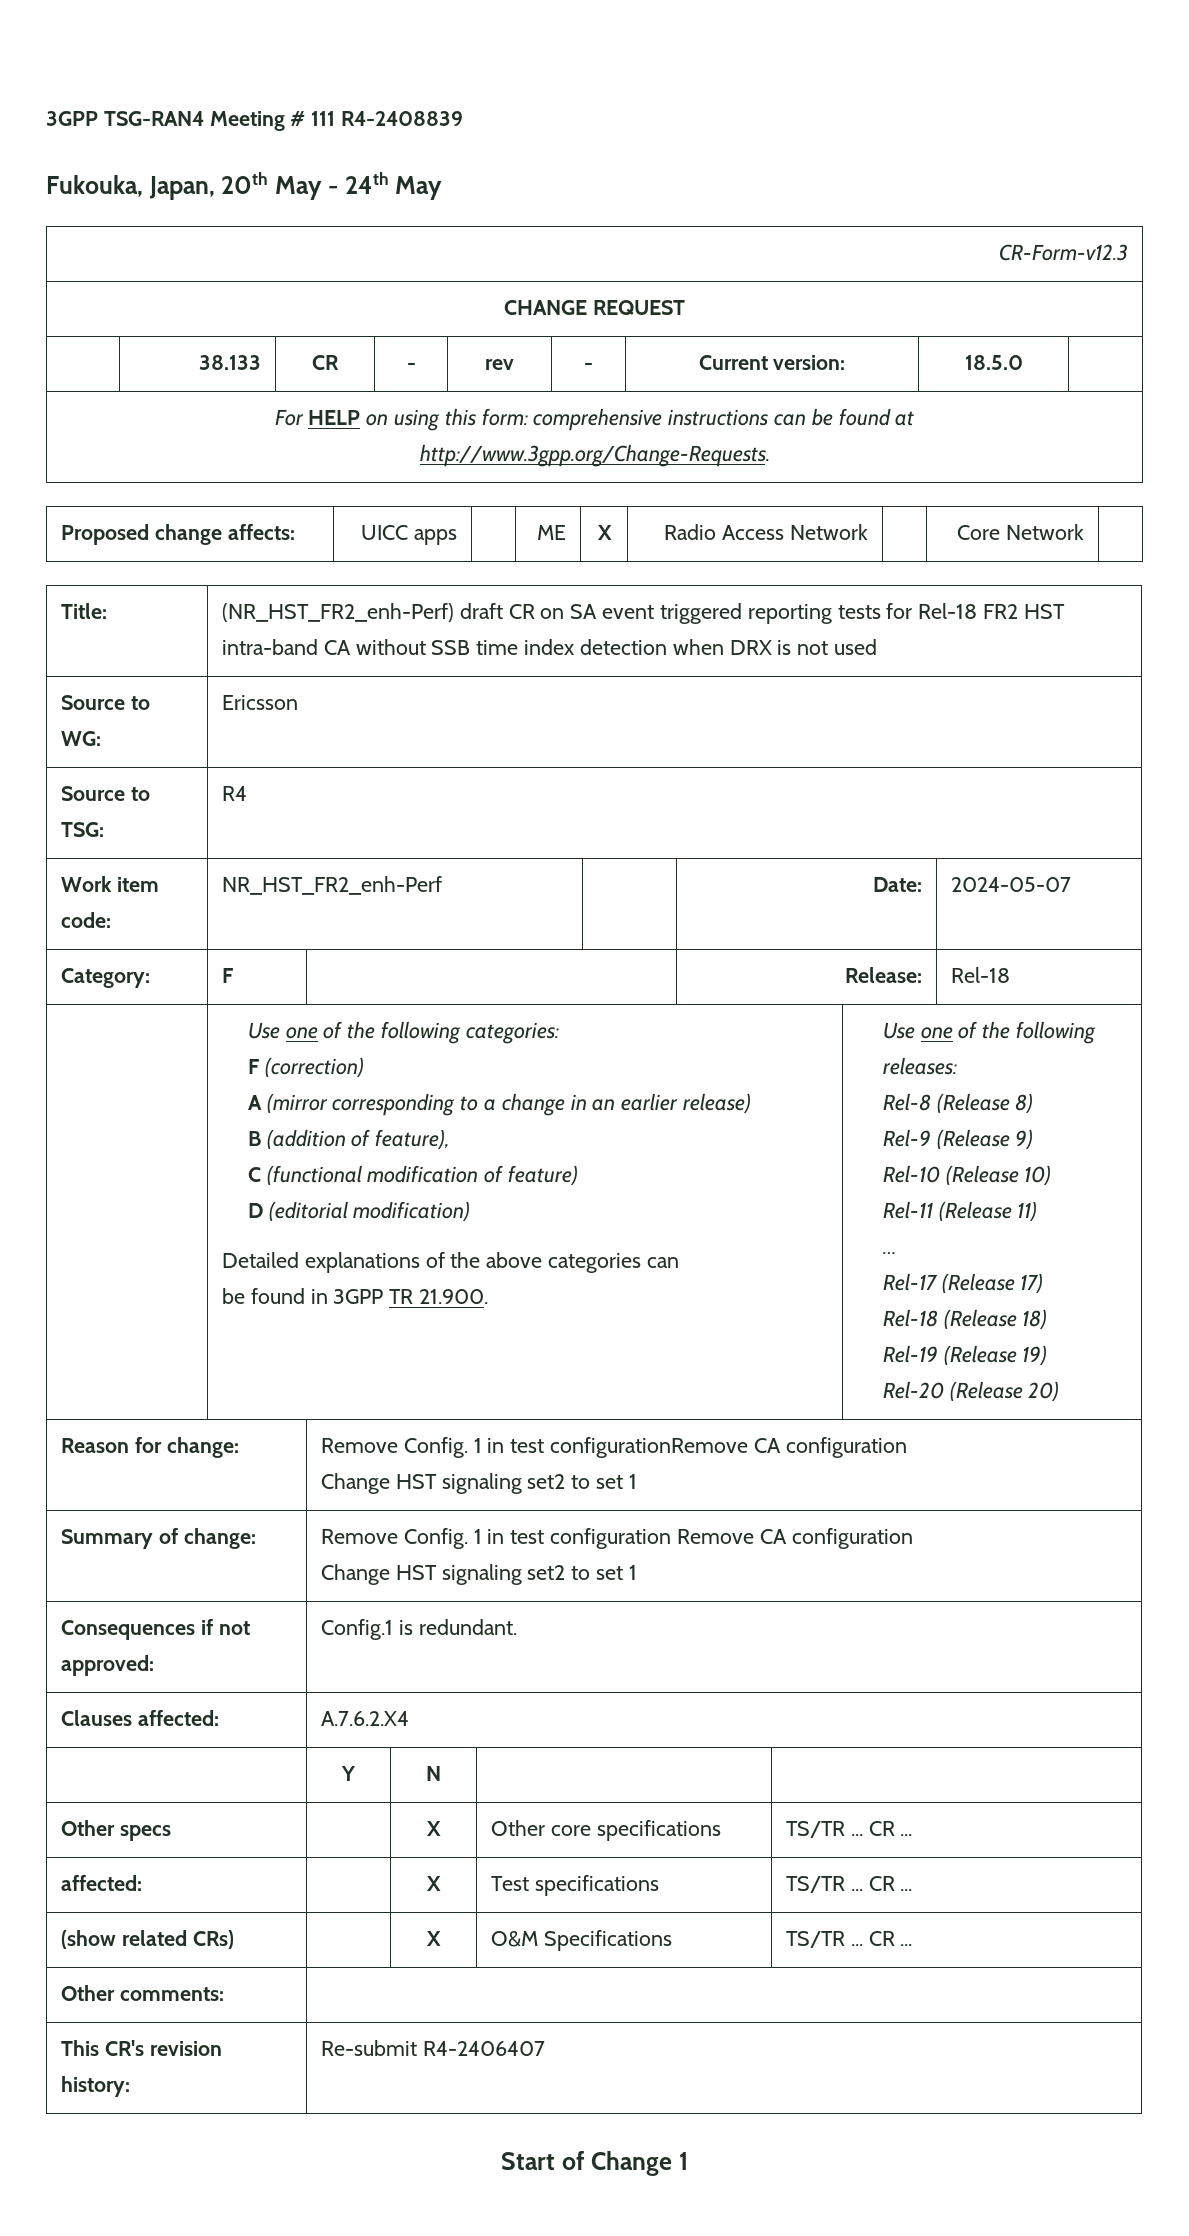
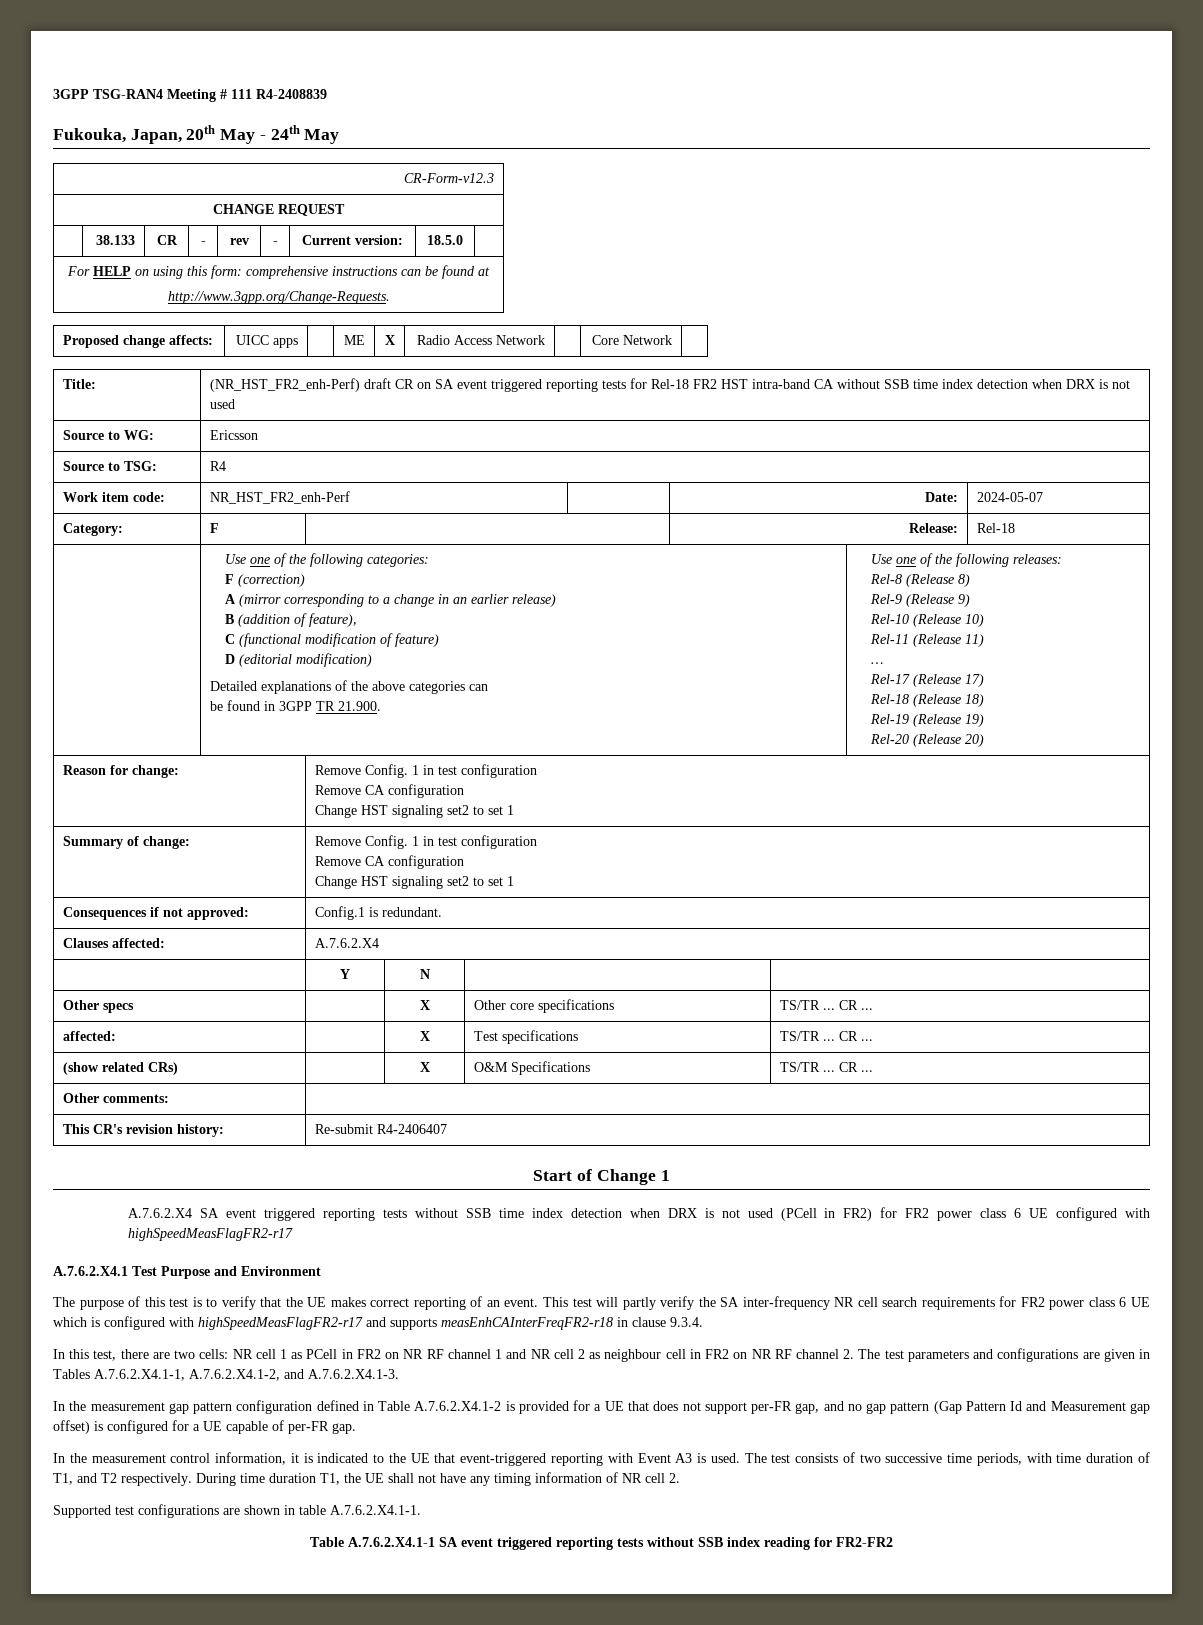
[550,1437,749,1458] configurationRemove -> [460,764,537,778] [314,785,361,795] configuration // Remove
(672, 1538) none -> (537, 842) //
(689, 2161) none -> [128,1207,1150,1221] [128,1228,294,1241] [53,1266,321,1279] [53,1296,1150,1310] [53,1316,703,1330] [53,1348,1151,1362] [53,1369,399,1381] [53,1400,1150,1414] [53,1420,356,1434] [53,1452,1150,1466] [53,1472,680,1486] [53,1504,421,1518] [310,1537,893,1550] // A.7.6.2.X4 SA event triggered reporting tests without SSB time index detection when DRX is not used (PCell in FR2) for FR2 power class 6 UE configured with highSpeedMeasFlagFR2-r17 // A.7.6.2.X4.1 Test Purpose and Environment // The purpose of this test is to verify that the UE makes correct reporting of an event. This test will partly verify the SA inter-frequency NR cell search requirements for FR2 power class 6 UE which is configured with highSpeedMeasFlagFR2-r17 and supports measEnhCAInterFreqFR2-r18 in clause 9.3.4. // In this test, there are two cells: NR cell 1 as PCell in FR2 on NR RF channel 1 and NR cell 2 as neighbour cell in FR2 on NR RF channel 2. The test parameters and configurations are given in Tables A.7.6.2.X4.1-1, A.7.6.2.X4.1-2, and A.7.6.2.X4.1-3. // In the measurement gap pattern configuration defined in Table A.7.6.2.X4.1-2 is provided for a UE that does not support per-FR gap, and no gap pattern (Gap Pattern Id and Measurement gap offset) is configured for a UE capable of per-FR gap. // In the measurement control information, it is indicated to the UE that event-triggered reporting with Event A3 is used. The test consists of two successive time periods, with time duration of T1, and T2 respectively. During time duration T1, the UE shall not have any timing information of NR cell 2. // Supported test configurations are shown in table A.7.6.2.X4.1-1. // Table A.7.6.2.X4.1-1 SA event triggered reporting tests without SSB index reading for FR2-FR2

